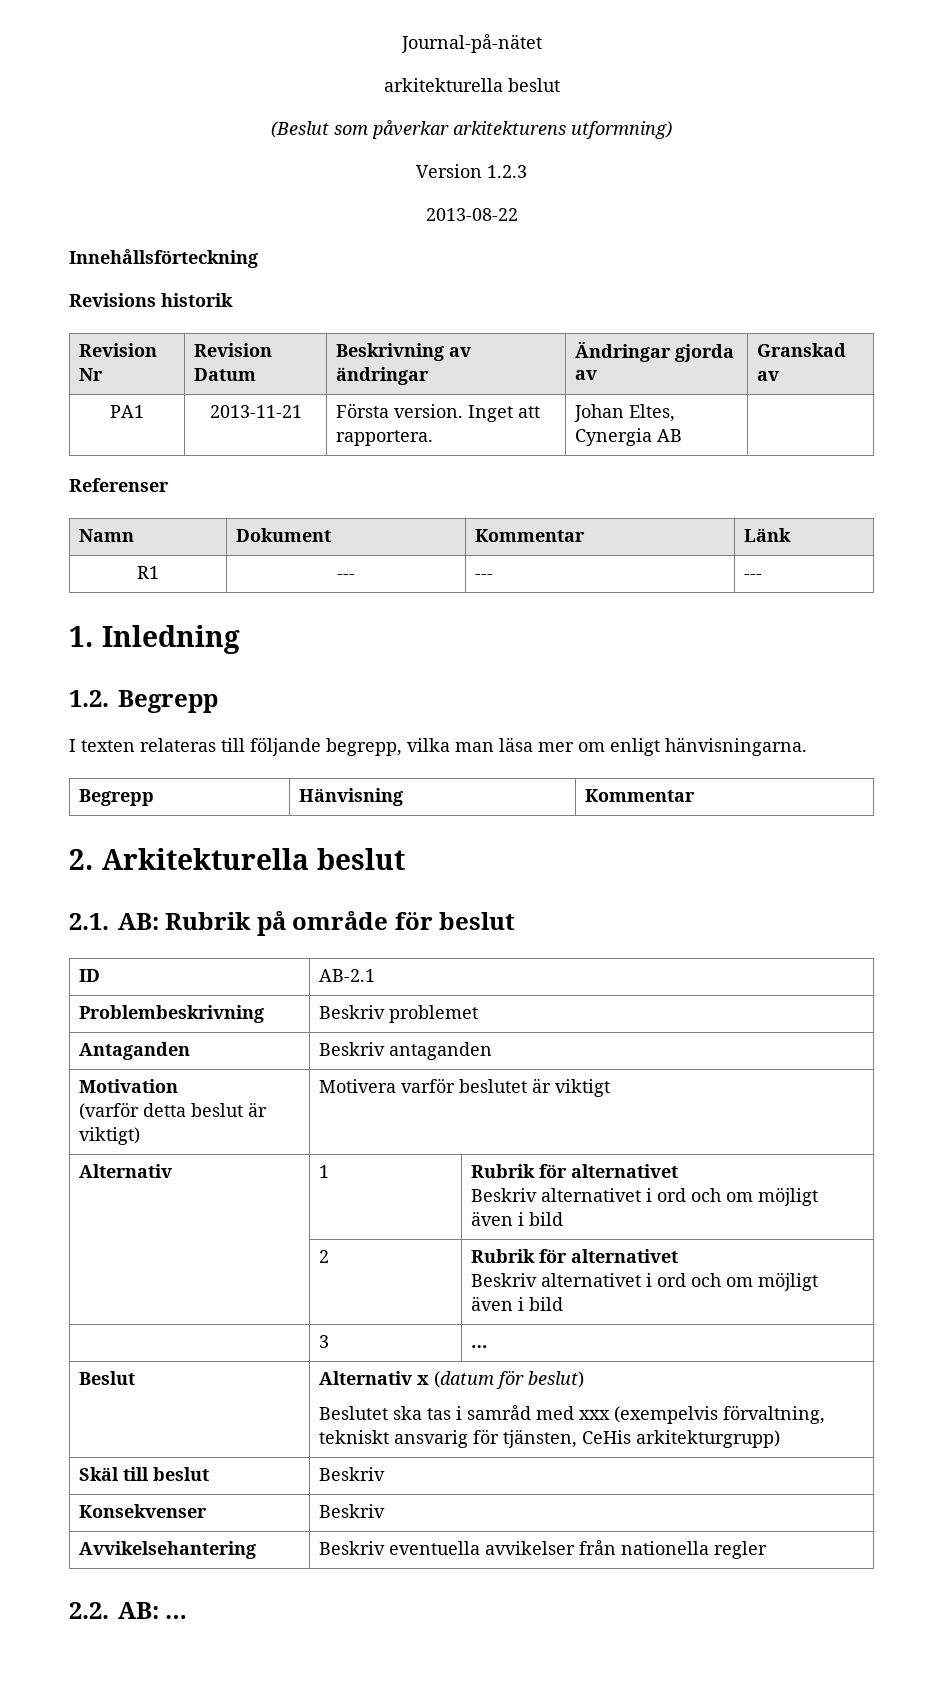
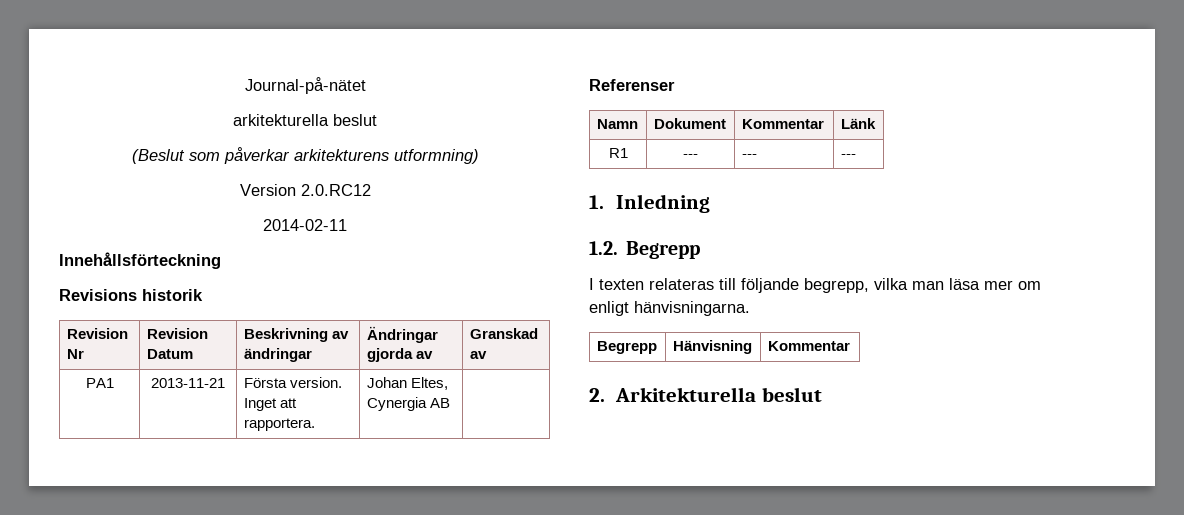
[487,165,527,178] [425,208,518,221] 1.2.3 // 2013-08-22 -> [300,184,371,196] [263,219,347,231] 2.0.RC12 // 2014-02-11
[69,911,516,936] [79,969,101,982] [319,969,376,982] [79,1005,265,1023] [319,1005,479,1023] [79,1042,191,1060] [319,1042,493,1060] [79,1079,179,1093] [79,1102,268,1120] [79,1127,141,1145] [319,1078,611,1097] [79,1164,173,1178] [319,1165,330,1178] [471,1164,679,1178] [471,1187,819,1206] [471,1211,564,1226] [319,1250,330,1263] [471,1249,679,1263] [471,1272,819,1291] [471,1296,564,1311] [319,1335,330,1348] [471,1345,488,1348] [79,1371,136,1385] [319,1370,585,1389] [319,1405,826,1424] [319,1429,781,1448] [79,1467,210,1481] [319,1467,386,1481] [79,1504,208,1518] [319,1504,386,1518] [79,1541,257,1559] [319,1540,768,1559] [69,1602,188,1619] // 2.1. AB: Rubrik på område för beslut // ID | AB-2.1 // Problembeskrivning | Beskriv problemet // Antaganden | Beskriv antaganden // Motivation // (varför detta beslut är viktigt) | Motivera varför beslutet är viktigt // Alternativ | 1 | Rubrik för alternativet // Beskriv alternativet i ord och om möjligt även i bild // | 2 | Rubrik för alternativet // Beskriv alternativet i ord och om möjligt även i bild // | 3 | … // Beslut | Alternativ x (datum för beslut) // Beslutet ska tas i samråd med xxx (exempelvis förvaltning, tekniskt ansvarig för tjänsten, CeHis arkitekturgrupp) // Skäl till beslut | Beskriv // Konsekvenser | Beskriv // Avvikelsehantering | Beskriv eventuella avvikelser från nationella regler // 2.2. AB: … -> (822, 394) none

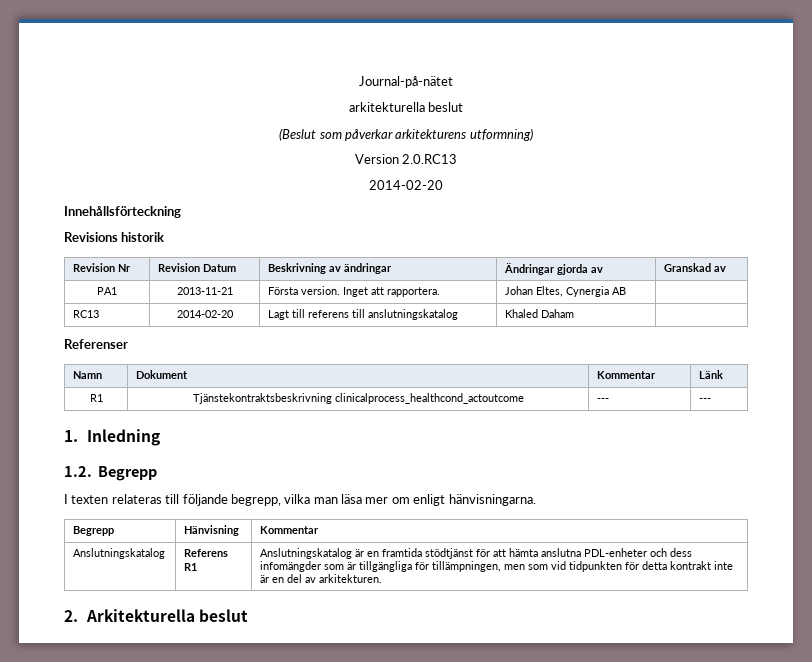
[300,184,371,196] [263,219,347,231] 2.0.RC12 // 2014-02-11 -> [402,154,458,164] [369,180,443,190] 2.0.RC13 // 2014-02-20
(450, 403) none -> [73,310,100,318] [176,310,234,318] [268,309,459,320] [505,309,575,318] // RC13 | 2014-02-20 | Lagt till referens till anslutningskatalog | Khaled Daham |
[683,154,698,158] --- -> [192,393,524,404] Tjänstekontraktsbeskrivning clinicalprocess_healthcond_actoutcome
(850, 346) none -> [73,548,166,559] [184,549,229,557] [184,563,198,571] [260,548,693,559] [260,561,734,572] [260,574,383,583] // Anslutningskatalog | Referens R1 | Anslutningskatalog är en framtida stödtjänst för att hämta anslutna PDL-enheter och dess infomängder som är tillgängliga för tillämpningen, men som vid tidpunkten för detta kontrakt inte är en del av arkitekturen.

